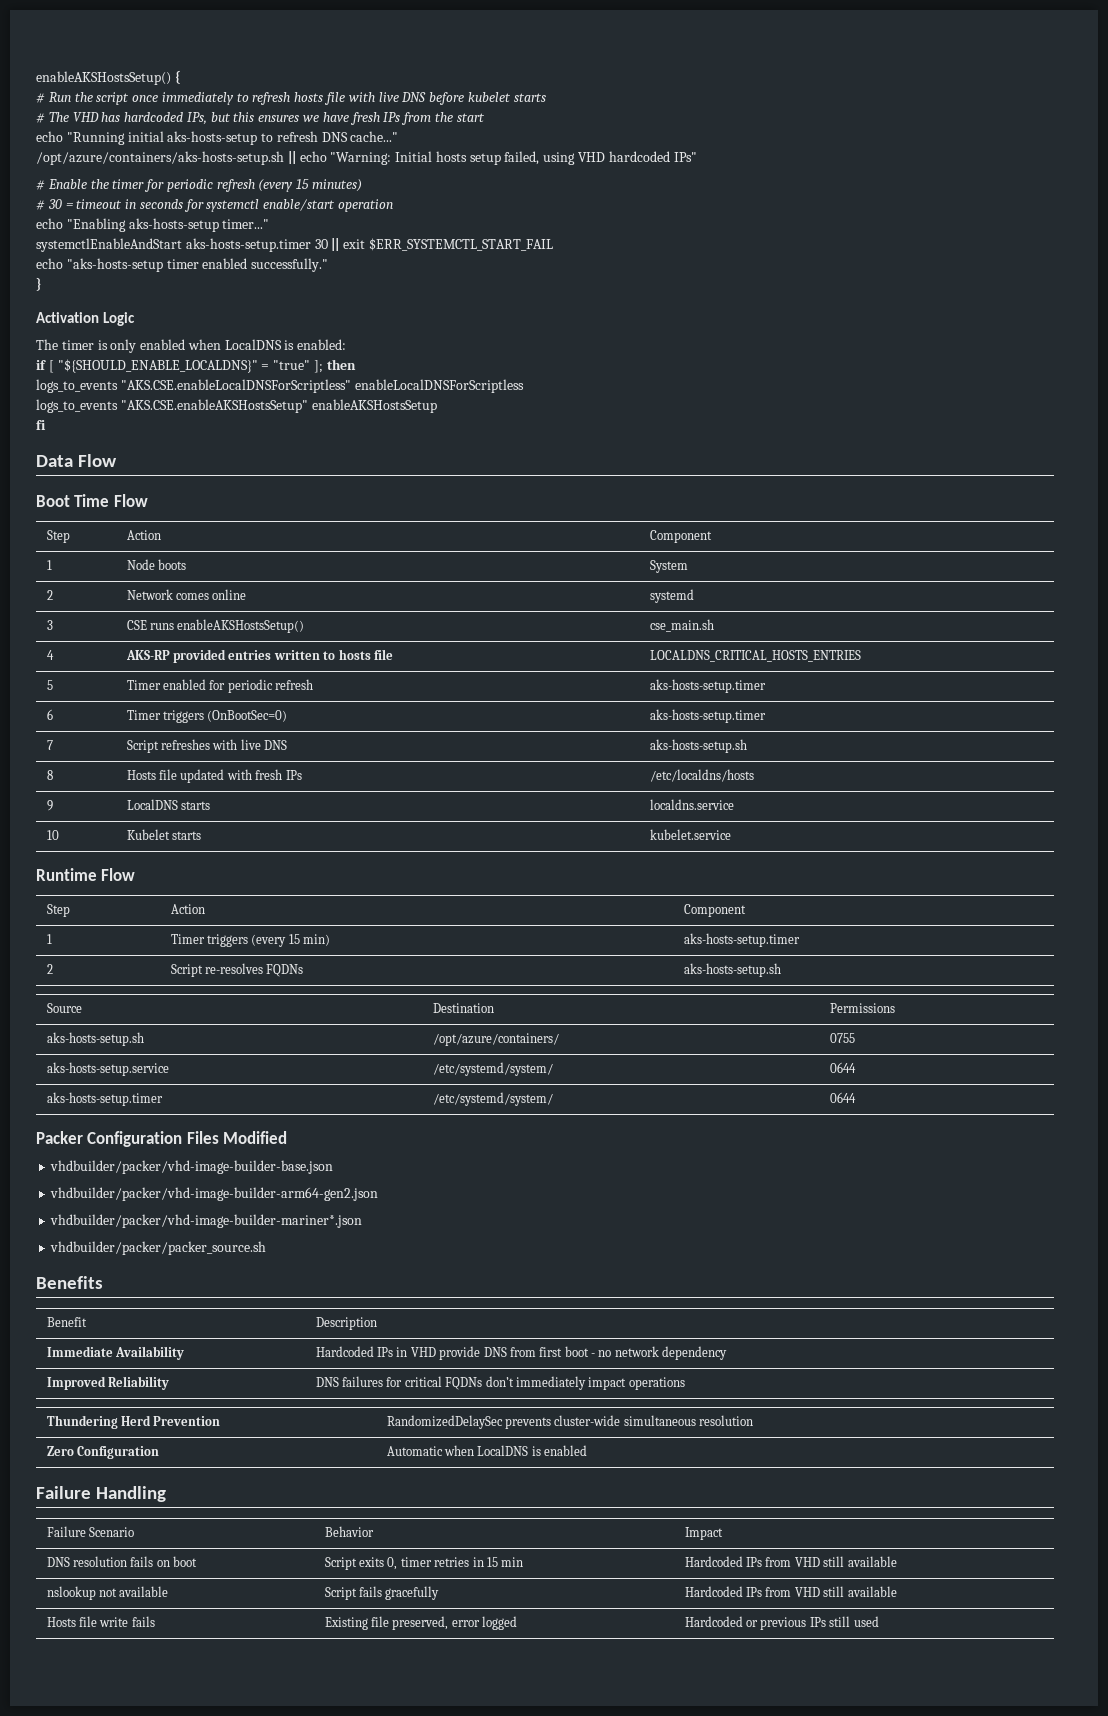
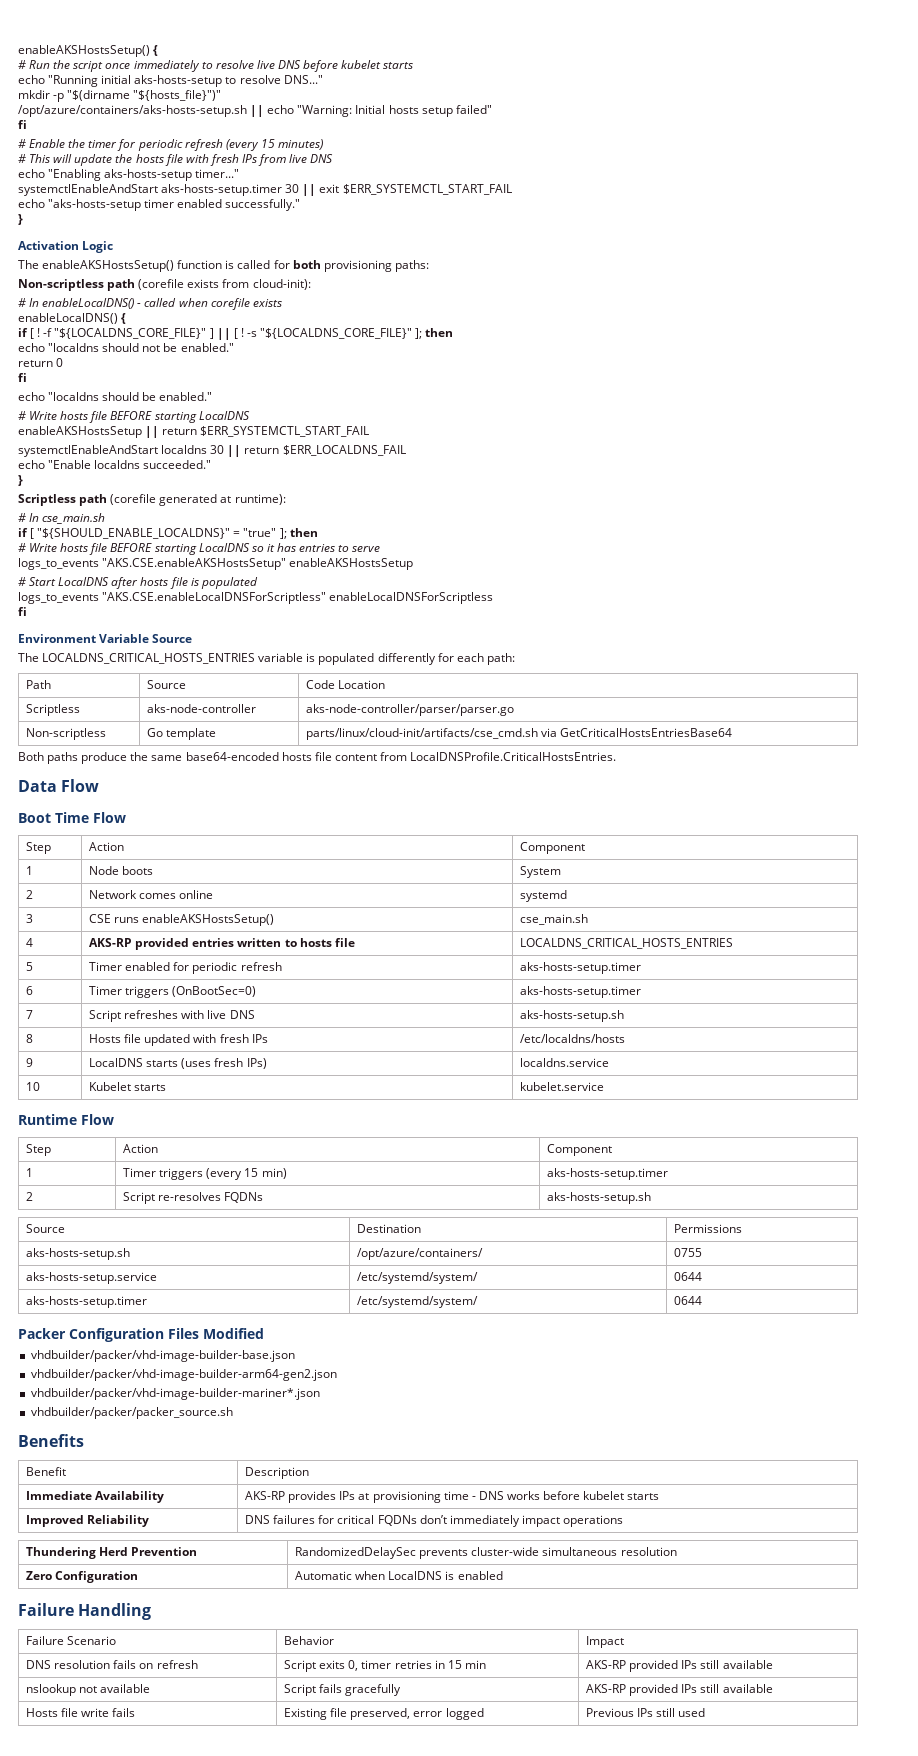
[252,92,375,105] refresh hosts file with -> [215,60,254,69] resolve
[36,112,485,125] // # The VHD has hardcoded IPs, but this ensures we have fresh IPs from the start -> (414, 65) none
[276,131,399,142] refresh DNS cache..." -> [239,75,323,84] [18,90,222,102] resolve DNS..." // mkdir -p "$(dirname "${hosts_file}")"
[504,151,697,165] failed, using VHD hardcoded IPs" -> [455,105,492,114] [18,120,27,129] failed" // fi
[47,199,394,212] 30 = timeout in seconds for systemctl enable/start operation -> [29,154,334,166] This will update the hosts file with fresh IPs from live DNS
[61,339,347,353] timer is only enabled when LocalDNS is enabled: -> [42,260,429,272] [18,279,311,291] [18,298,282,310] [18,313,127,324] [18,328,454,340] [18,343,234,352] [18,358,64,367] [18,373,27,382] [18,392,213,401] [18,411,250,423] [18,426,370,438] [18,445,406,457] [18,460,212,469] [18,475,23,486] [18,494,286,506] [18,513,106,524] enableAKSHostsSetup() function is called for both provisioning paths: // Non-scriptless path (corefile exists from cloud-init): // # In enableLocalDNS() - called when corefile exists // enableLocalDNS() { // if [ ! -f "${LOCALDNS_CORE_FILE}" ] || [ ! -s "${LOCALDNS_CORE_FILE}" ]; then // echo "localdns should not be enabled." // return 0 // fi // echo "localdns should be enabled." // # Write hosts file BEFORE starting LocalDNS // enableAKSHostsSetup || return $ERR_SYSTEMCTL_START_FAIL // systemctlEnableAndStart localdns 30 || return $ERR_LOCALDNS_FAIL // echo "Enable localdns succeeded." // } // Scriptless path (corefile generated at runtime): // # In cse_main.sh
[36,379,524,393] [36,399,437,413] [36,420,46,430] logs_to_events "AKS.CSE.enableLocalDNSForScriptless" enableLocalDNSForScriptless // logs_to_events "AKS.CSE.enableAKSHostsSetup" enableAKSHostsSetup // fi -> [18,543,381,555] [18,558,414,570] [18,577,258,589] [18,592,494,604] [18,607,27,616] [18,634,193,643] [18,653,515,665] [26,680,52,689] [147,680,187,689] [306,680,386,689] [26,704,81,716] [147,704,257,713] [306,704,515,716] [26,728,107,740] [147,728,217,740] [306,728,733,740] [18,752,617,764] # Write hosts file BEFORE starting LocalDNS so it has entries to serve // logs_to_events "AKS.CSE.enableAKSHostsSetup" enableAKSHostsSetup // # Start LocalDNS after hosts file is populated // logs_to_events "AKS.CSE.enableLocalDNSForScriptless" enableLocalDNSForScriptless // fi // Environment Variable Source // The LOCALDNS_CRITICAL_HOSTS_ENTRIES variable is populated differently for each path: // Path | Source | Code Location // Scriptless | aks-node-controller | aks-node-controller/parser/parser.go // Non-scriptless | Go template | parts/linux/cloud-init/artifacts/cse_cmd.sh via GetCriticalHostsEntriesBase64 // Both paths produce the same base64-encoded hosts file content from LocalDNSProfile.CriticalHostsEntries.
(210, 805) none -> [181,1058,267,1069] (uses fresh IPs)
[315,1346,728,1360] Hardcoded IPs in VHD provide DNS from first boot - no network dependency -> [245,1491,660,1503] AKS-RP provides IPs at provisioning time - DNS works before kubelet starts
[173,1556,198,1567] boot -> [156,1660,198,1669] refresh
[684,1556,820,1567] Hardcoded IPs from VHD -> [586,1660,698,1672] AKS-RP provided IPs
[684,1586,820,1597] Hardcoded IPs from VHD -> [586,1684,698,1696] AKS-RP provided IPs
[684,1616,807,1630] Hardcoded or previous -> [586,1708,635,1717] Previous

